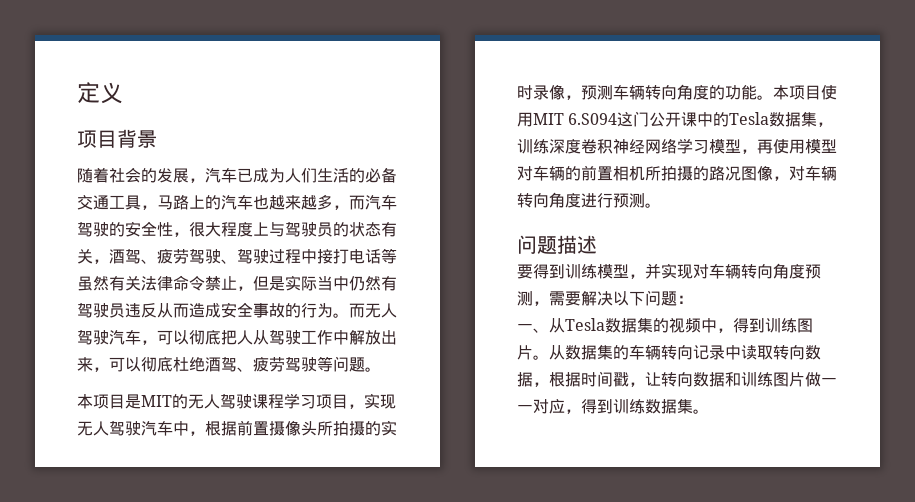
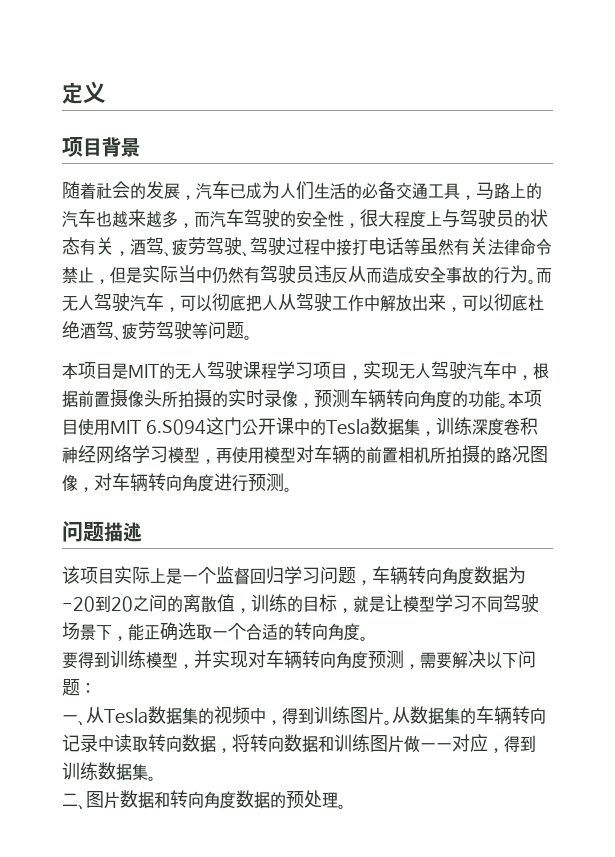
(597, 244) none -> [62,566,526,585] [62,594,539,613] [62,622,368,641] // 该项目实际上是一个监督回归学习问题，车辆转向角度数据为-20到20之间的离散值，训练的目标，就是让模型学习不同驾驶场景下，能正确选取一个合适的转向角度。
[549,371,661,387] 根据时间戳，让 -> [232,734,250,752] 将
(709, 411) none -> [62,790,346,810] // 二、图片数据和转向角度数据的预处理。

